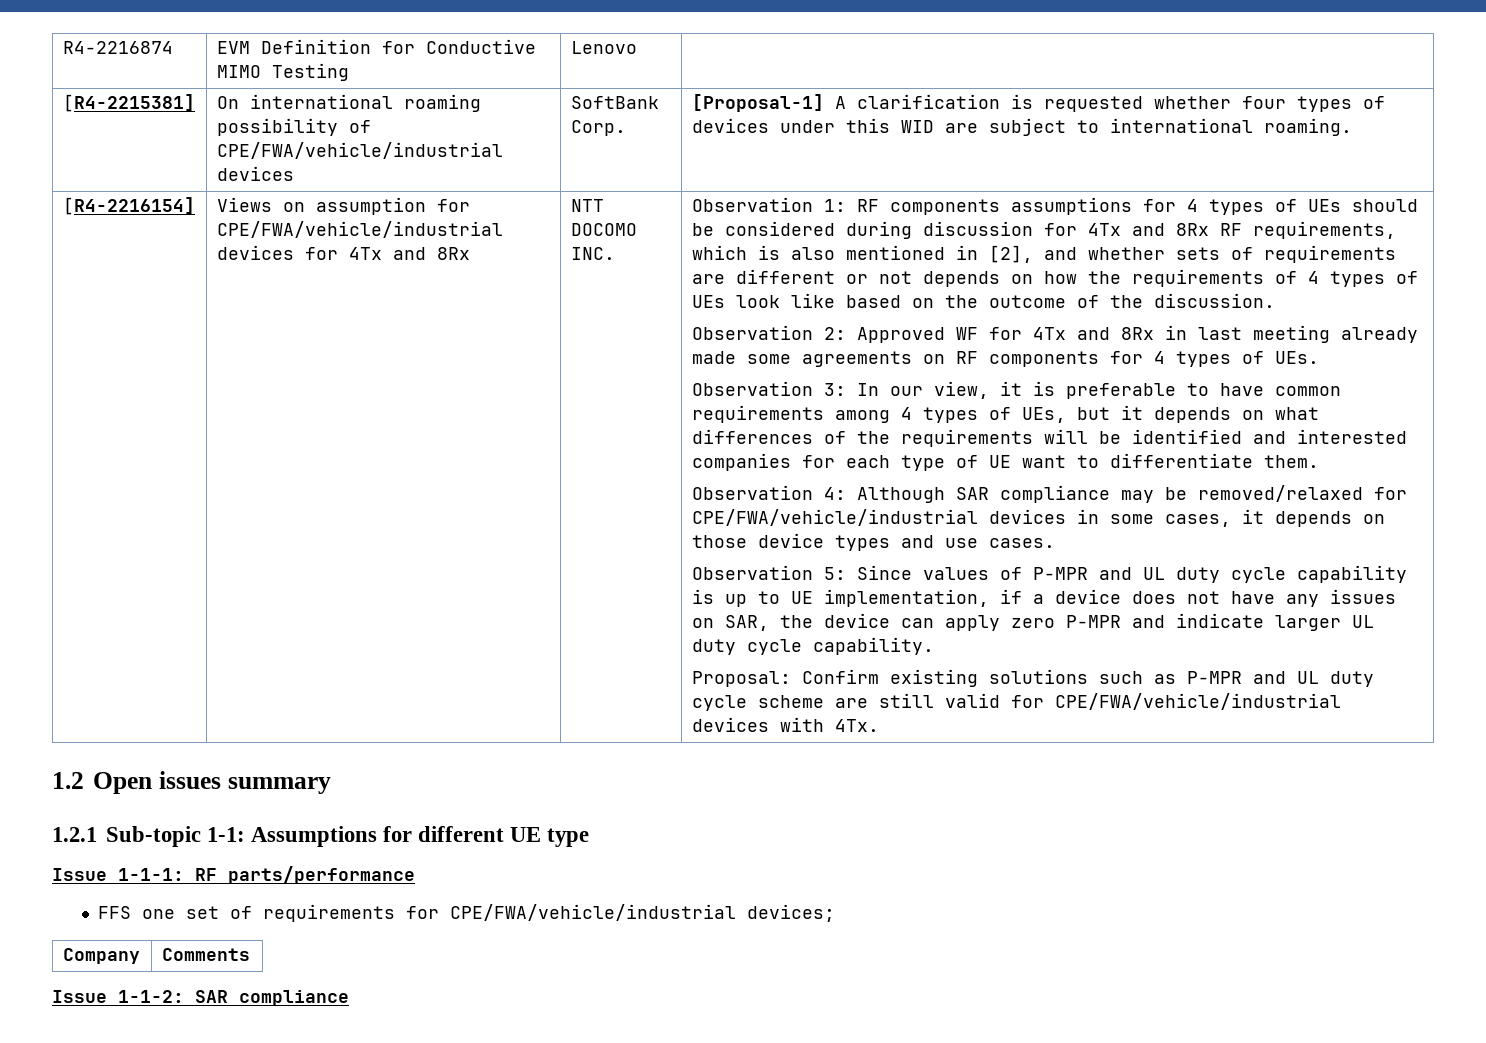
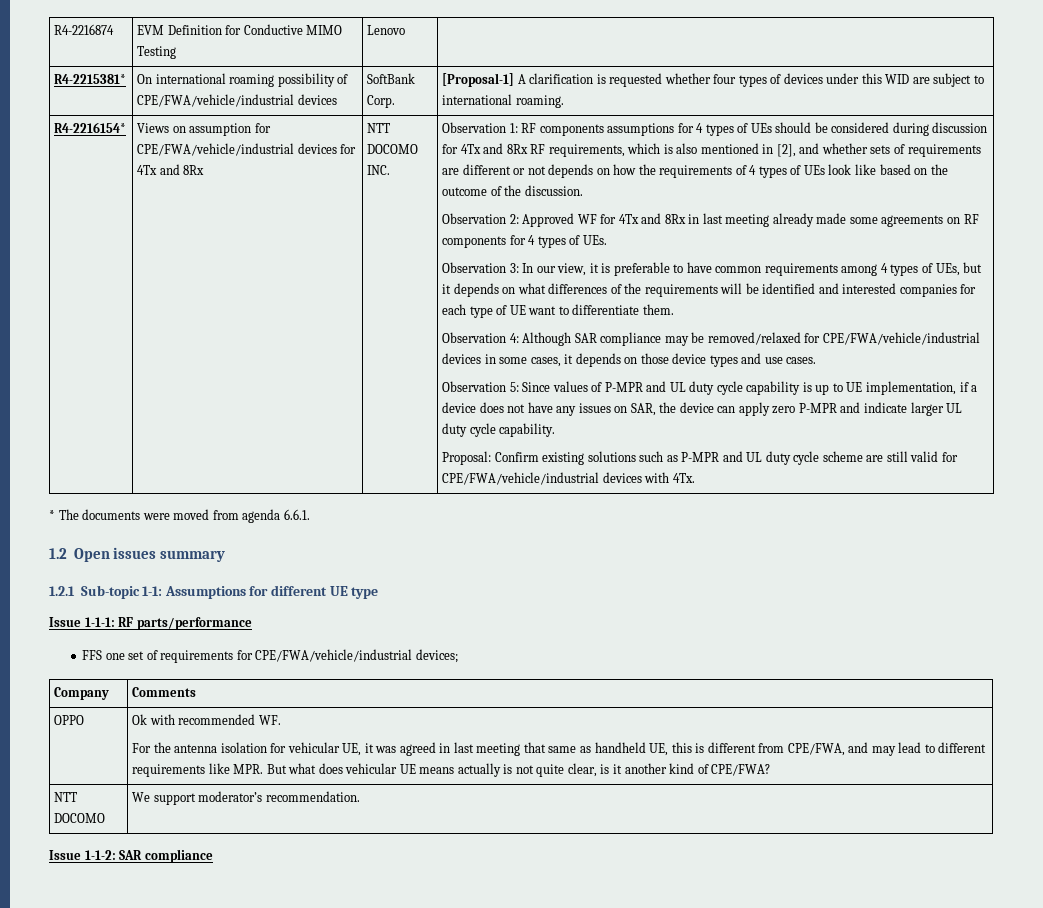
[62,94,195,112] [R4-2215381] -> [54,74,127,84] R4-2215381*
[62,197,195,215] [R4-2216154] -> [54,122,127,133] R4-2216154*
(879, 725) none -> [49,509,310,523] // * The documents were moved from agenda 6.6.1.
(250, 954) none -> [54,715,85,725] [132,714,281,725] [132,742,987,756] [132,763,771,777] [54,792,78,802] [54,813,106,823] [132,791,360,805] // OPPO | Ok with recommended WF. // For the antenna isolation for vehicular UE, it was agreed in last meeting that same as handheld UE, this is different from CPE/FWA, and may lead to different requirements like MPR. But what does vehicular UE means actually is not quite clear, is it another kind of CPE/FWA? // NTT DOCOMO | We support moderator’s recommendation.

